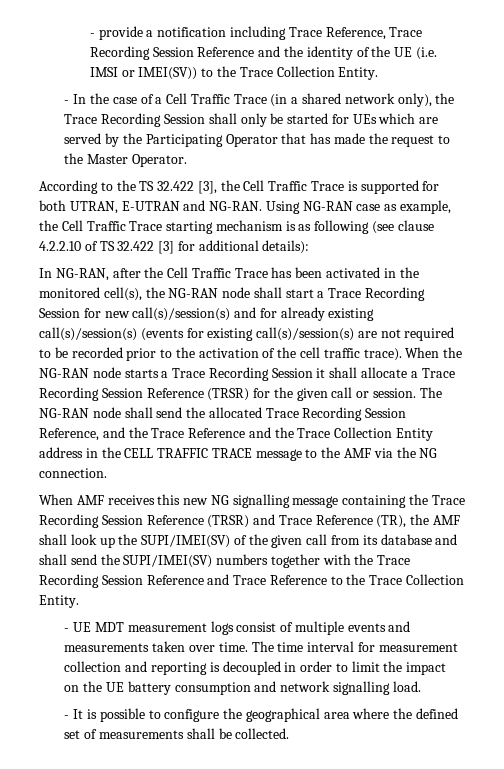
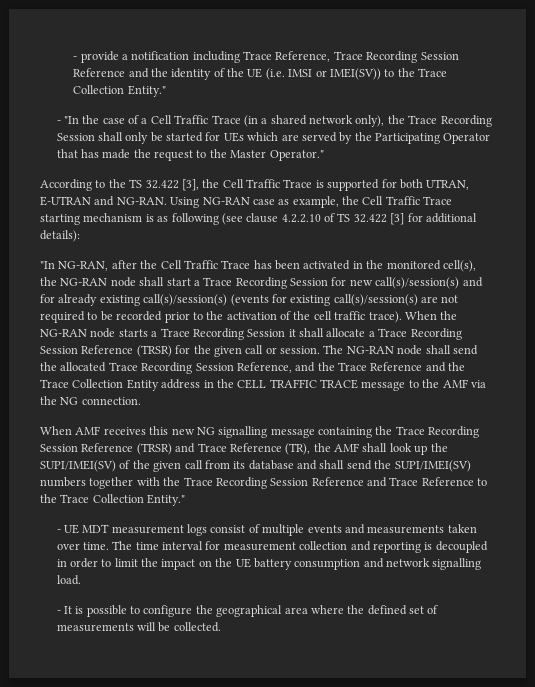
[338,67,379,80] [64,94,87,104] Entity. // - In -> [127,85,166,97] [56,116,79,124] Entity." // - "In
[132,154,188,167] Operator. -> [269,150,324,161] Operator."
[39,268,52,278] In -> [40,261,55,269] "In
[39,595,79,608] Entity. -> [147,494,186,506] Entity."
[186,728,215,739] shall -> [136,622,156,631] will

